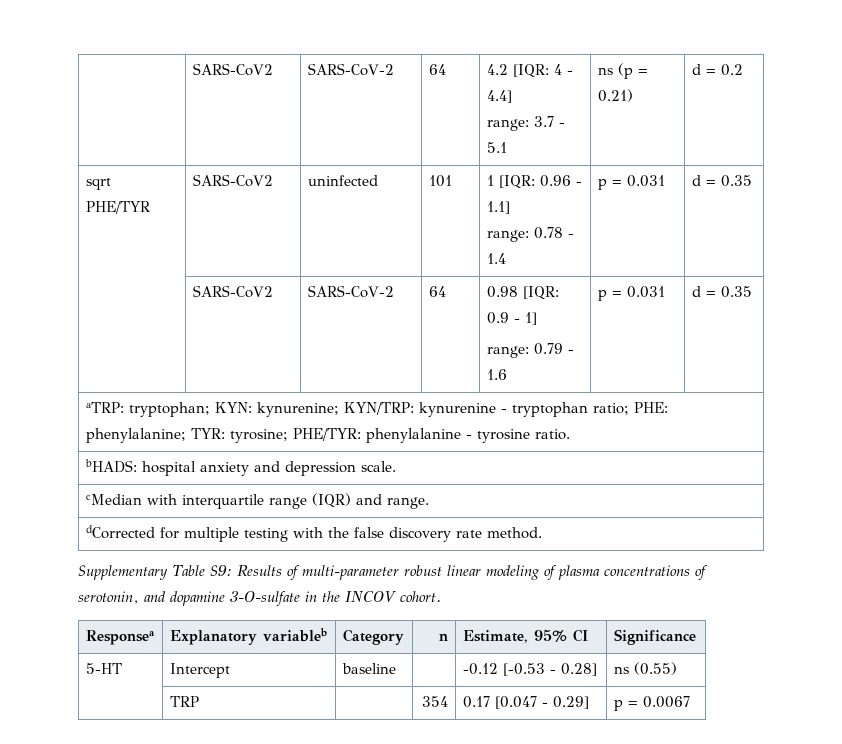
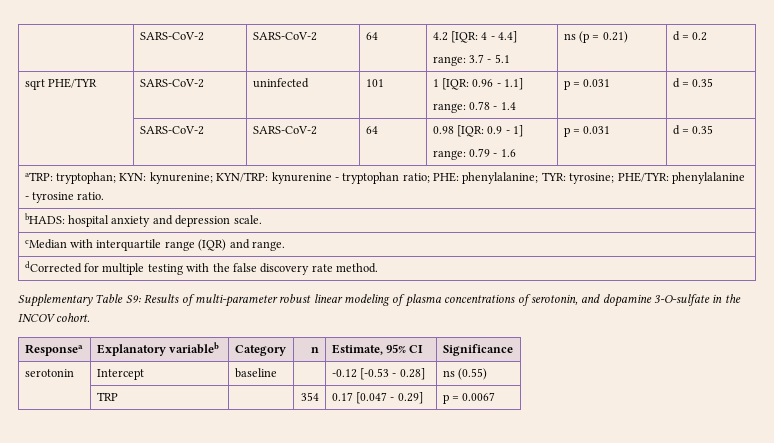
[192,63,273,76] | SARS-CoV2 -> [139,32,204,41] | SARS-CoV-2
[192,174,273,187] SARS-CoV2 -> [139,79,204,88] SARS-CoV-2
[192,285,273,298] SARS-CoV2 -> [139,126,204,135] SARS-CoV-2
[85,663,122,674] 5-HT -> [24,369,74,377] serotonin

